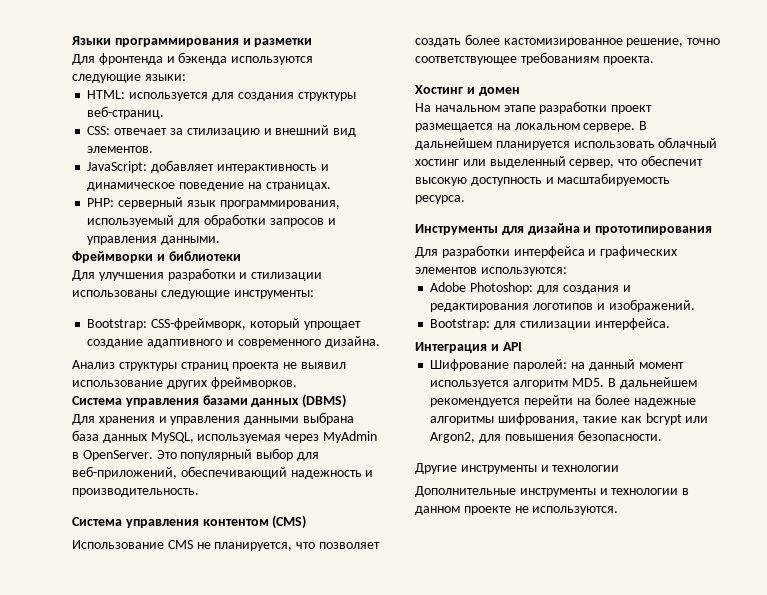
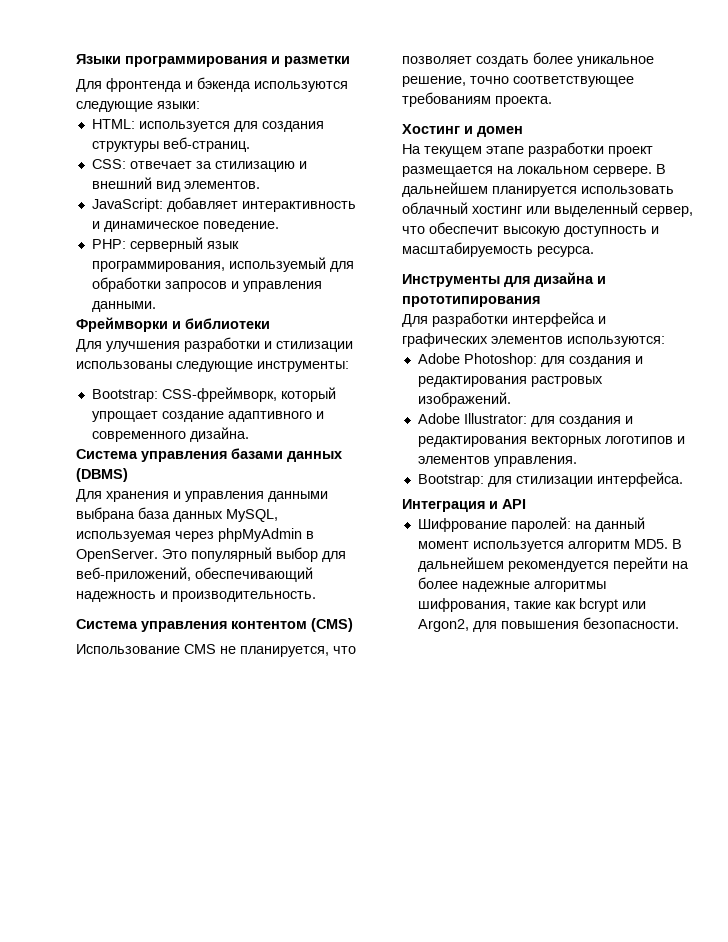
[179,182,331,191] поведение на страницах. -> [202,221,279,232] поведение.
[72,360,346,371] [72,377,297,389] // Анализ структуры страниц проекта не выявил использование других фреймворков. -> (249, 434) none
[322,431,377,443] MyAdmin -> [218,528,302,542] phpMyAdmin
[503,38,623,47] кастомизированное -> [577,56,654,67] уникальное
[434,105,500,112] начальном -> [424,146,482,157] текущем
[533,299,695,312] логотипов и изображений. -> [530,376,603,387] [417,392,511,407] [417,413,633,427] [417,436,685,447] [417,456,577,467] растровых изображений. // Adobe Illustrator: для создания и редактирования векторных логотипов и элементов управления.
[415,463,620,474] [415,486,690,497] [415,506,619,515] // Другие инструменты и технологии // Дополнительные инструменты и технологии в данном проекте не используются. -> (679, 623) none

